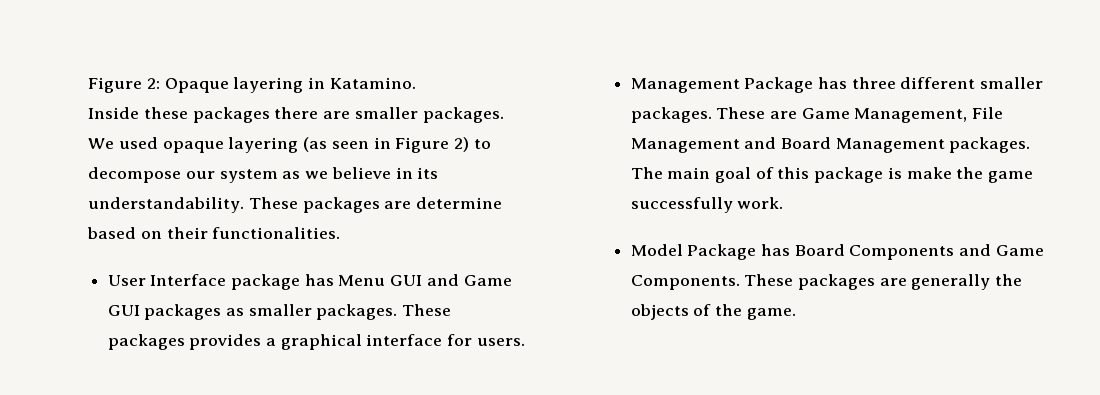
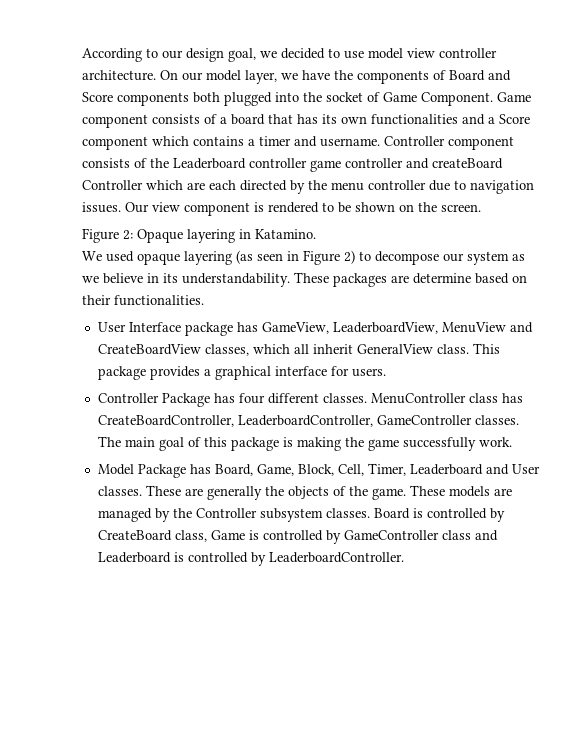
(88, 85) none -> [82,48,498,62] [82,70,512,84] [82,92,532,106] [82,114,531,128] [82,136,515,150] [82,158,504,172] [82,180,535,194] [82,202,482,216] According to our design goal, we decided to use model view controller architecture. On our model layer, we have the components of Board and Score components both plugged into the socket of Game Component. Game component consists of a board that has its own functionalities and a Score component which contains a timer and username. Controller component consists of the Leaderboard controller game controller and createBoard Controller which are each directed by the menu controller due to navigation issues. Our view component is rendered to be shown on the screen. //
[88,107,504,123] Inside these packages there are smaller packages. -> (317, 234) none
[338,274,512,286] [107,304,452,320] [107,334,185,350] Menu GUI and Game GUI packages as smaller packages. These packages -> [262,322,534,334] [98,343,501,356] [98,366,147,380] GameView, LeaderboardView, MenuView and CreateBoardView classes, which all inherit GeneralView class. This package
[630,77,1044,93] [630,107,1004,123] [630,137,1031,153] Management Package has three different smaller packages. These are Game Management, File Management and Board Management packages. -> [98,393,524,407] [98,415,520,427] Controller Package has four different classes. MenuController class has CreateBoardController, LeaderboardController, GameController classes.
[906,167,952,179] make -> [297,437,342,451] making
[794,244,1044,260] [630,274,875,290] Board Components and Game Components. These packages -> [215,463,541,476] [98,485,182,496] Board, Game, Block, Cell, Timer, Leaderboard and User classes. These
(796, 314) none -> [410,485,513,497] [98,508,506,522] [98,530,499,544] [98,552,405,566] These models are managed by the Controller subsystem classes. Board is controlled by CreateBoard class, Game is controlled by GameController class and Leaderboard is controlled by LeaderboardController.

